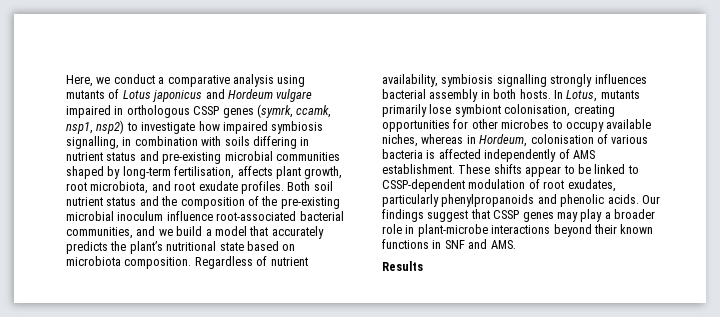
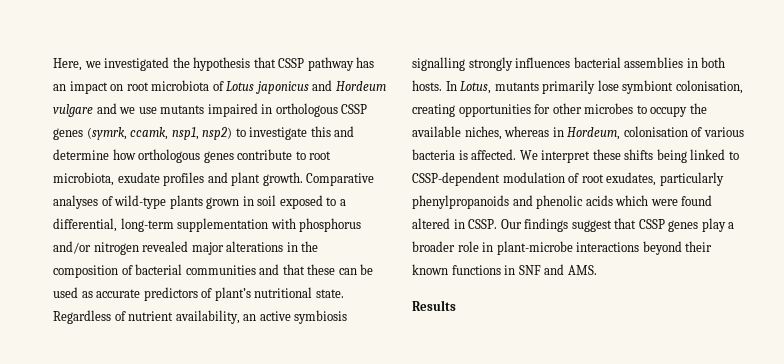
[113,74,306,87] [66,90,105,99] conduct a comparative analysis using mutants -> [104,57,375,71] [53,80,210,94] investigated the hypothesis that CSSP pathway has an impact on root microbiota
(313, 95) none -> [96,103,205,114] and we use mutants
[198,121,324,134] [66,136,310,149] [66,151,340,164] [66,166,343,179] [66,181,333,194] [66,196,340,209] [66,211,344,221] [66,226,324,239] [66,241,296,254] [66,256,192,269] how impaired symbiosis signalling, in combination with soils differing in nutrient status and pre-existing microbial communities shaped by long-term fertilisation, affects plant growth, root microbiota, and root exudate profiles. Both soil nutrient status and the composition of the pre-existing microbial inoculum influence root-associated bacterial communities, and we build a model that accurately predicts the plant’s nutritional state based on microbiota composition. -> [310,126,355,137] [53,149,332,163] [53,172,375,186] [53,195,346,209] [53,218,362,232] [53,241,319,255] [53,264,374,278] [53,287,344,301] this and determine how orthologous genes contribute to root microbiota, exudate profiles and plant growth. Comparative analyses of wild-type plants grown in soil exposed to a differential, long-term supplementation with phosphorus and/or nitrogen revealed major alterations in the composition of bacterial communities and that these can be used as accurate predictors of plant’s nutritional state.
(438, 80) none -> [243,311,291,321] an active
[429,89,479,102] assembly -> [624,57,684,68] assemblies
(604, 127) none -> [689,103,707,114] the
[438,149,595,162] [382,164,591,177] affected independently of AMS establishment. These shifts appear to be -> [471,149,687,163] affected. We interpret these shifts being
[607,194,639,204] acids. -> [585,195,713,206] [412,218,498,229] acids which were found altered in CSSP.
[556,212,578,222] may -> (699, 226) none

